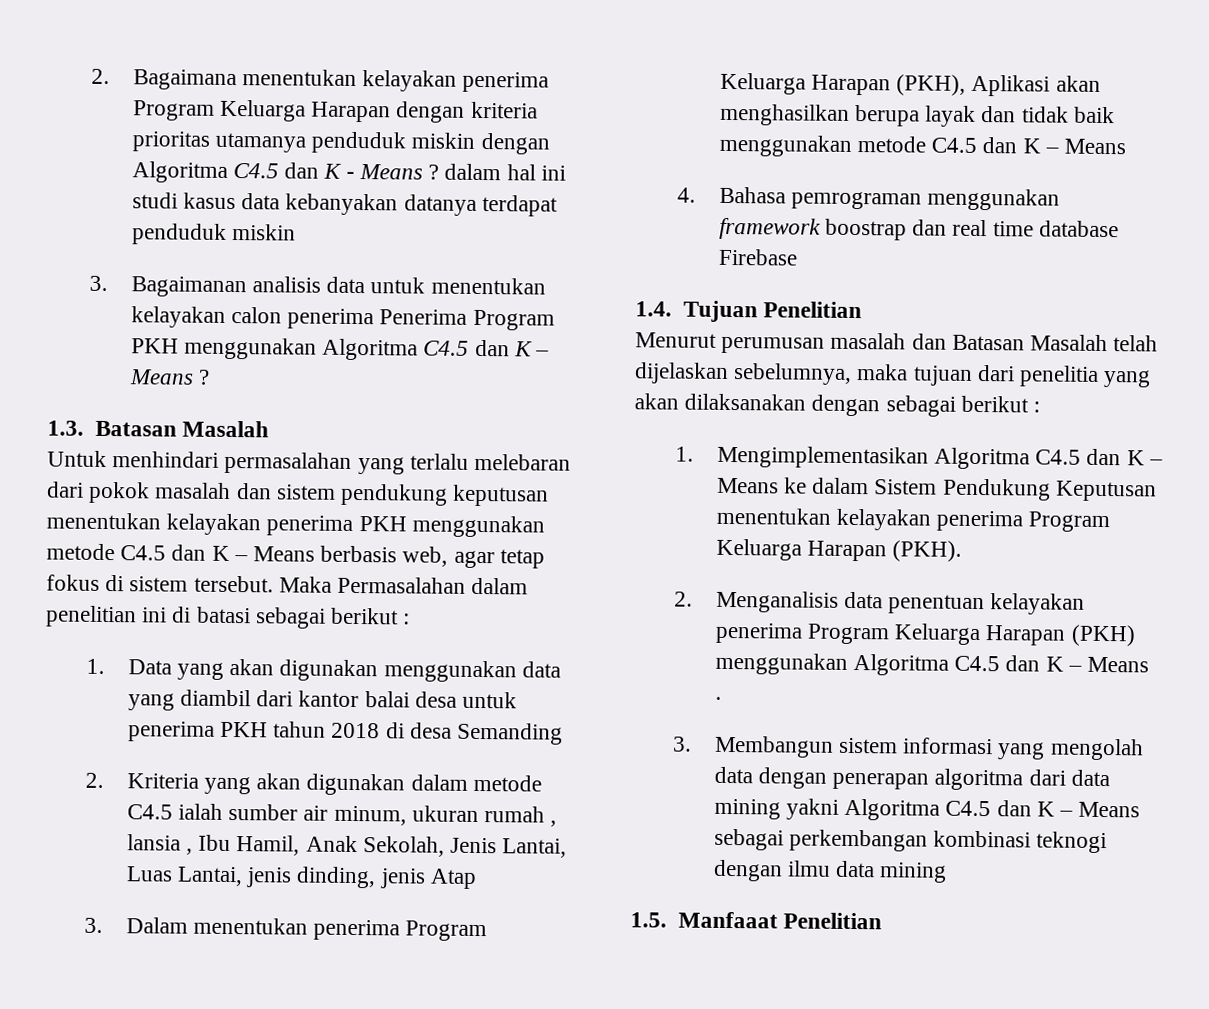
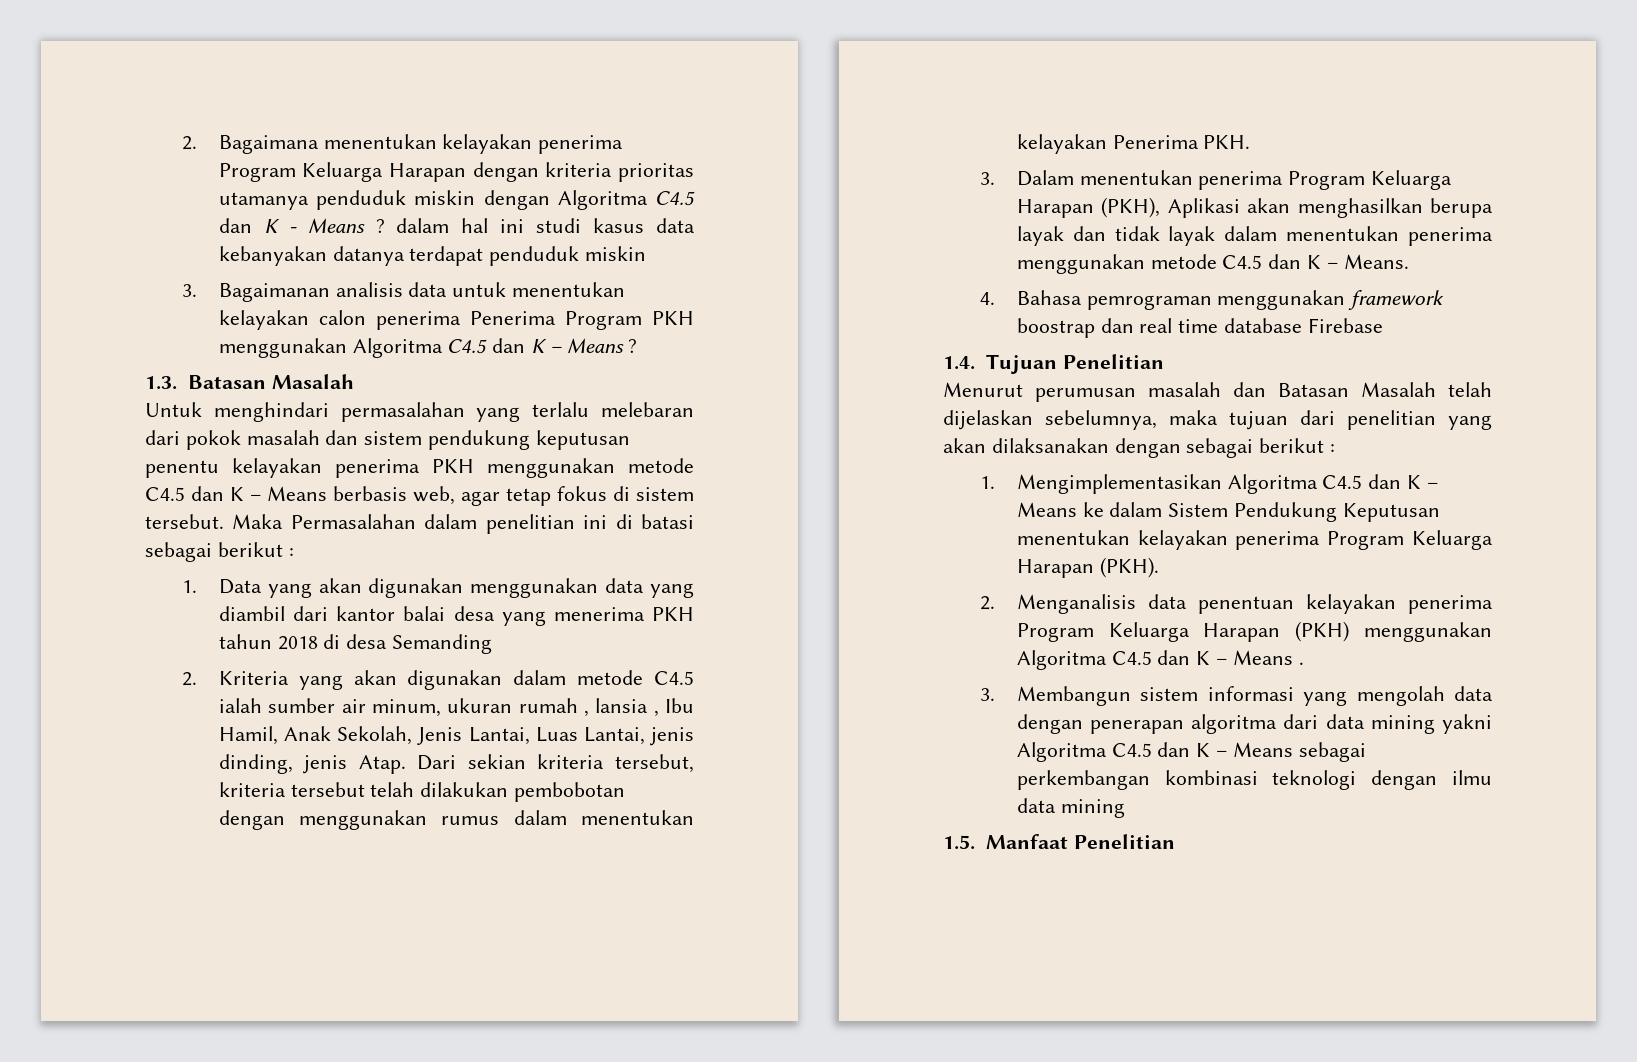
[112,451,220,468] menhindari -> [213,402,329,422] menghindari
[46,512,161,530] menentukan -> [145,460,219,478] penentu
[462,691,518,709] [127,721,215,742] untuk penerima -> [501,607,645,626] yang menerima
[429,868,477,889] Atap -> [358,754,694,774] [218,782,626,802] [218,810,694,830] [1016,134,1251,154] Atap. Dari sekian kriteria tersebut, kriteria tersebut telah dilakukan pembobotan dengan menggunakan rumus dalam menentukan kelayakan Penerima PKH.
[1073,106,1115,124] [718,134,1127,157] baik menggunakan metode C4.5 dan K – Means -> [1168,226,1493,246] [1016,254,1409,274] layak dalam menentukan penerima menggunakan metode C4.5 dan K – Means.
[1019,365,1100,387] penelitia -> [1347,410,1436,430] penelitian
[1036,831,1108,854] teknogi -> [1272,770,1357,790] teknologi
[677,911,778,929] Manfaaat -> [985,834,1068,849] Manfaat

